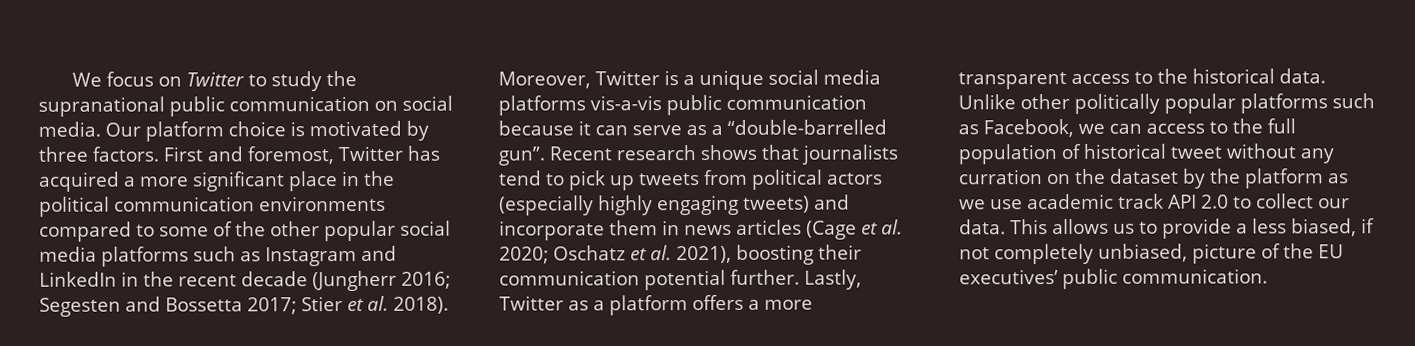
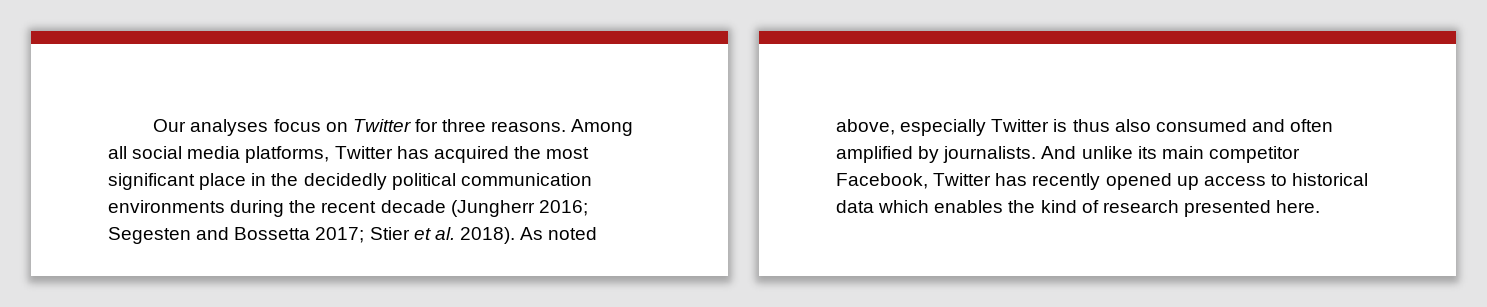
[72,72,103,87] We -> [153,119,269,136] Our analyses
[248,70,358,92] [38,95,453,117] [38,120,429,142] [38,146,334,165] to study the supranational public communication on social media. Our platform choice is motivated by three factors. First and foremost, -> [414,119,634,136] [108,146,330,163] for three reasons. Among all social media platforms,
[124,176,189,187] a more -> [513,146,590,159] the most
(395, 178) none -> [303,173,387,190] decidedly
[39,220,451,242] [39,245,397,267] [39,271,139,287] compared to some of the other popular social media platforms such as Instagram and LinkedIn in -> [230,200,285,217] during
[498,69,881,91] [498,94,867,116] [498,119,887,136] [498,144,898,166] [498,169,883,191] [499,194,850,216] [499,219,903,241] [499,244,862,265] [499,269,862,291] [499,294,813,316] [958,68,1326,90] [958,93,1375,114] [958,118,1296,138] [958,143,1334,165] [958,168,1349,189] [959,193,1350,210] [959,218,1375,239] [959,243,1344,265] [959,268,1268,290] Moreover, Twitter is a unique social media platforms vis-a-vis public communication because it can serve as a “double-barrelled gun”. Recent research shows that journalists tend to pick up tweets from political actors (especially highly engaging tweets) and incorporate them in news articles (Cage et al. 2020; Oschatz et al. 2021), boosting their communication potential further. Lastly, Twitter as a platform offers a more transparent access to the historical data. Unlike other politically popular platforms such as Facebook, we can access to the full population of historical tweet without any curration on the dataset by the platform as we use academic track API 2.0 to collect our data. This allows us to provide a less biased, if not completely unbiased, picture of the EU executives’ public communication. -> [520,227,598,240] [836,119,1334,136] [836,146,1300,163] [836,173,1369,190] [836,200,1321,217] As noted above, especially Twitter is thus also consumed and often amplified by journalists. And unlike its main competitor Facebook, Twitter has recently opened up access to historical data which enables the kind of research presented here.

